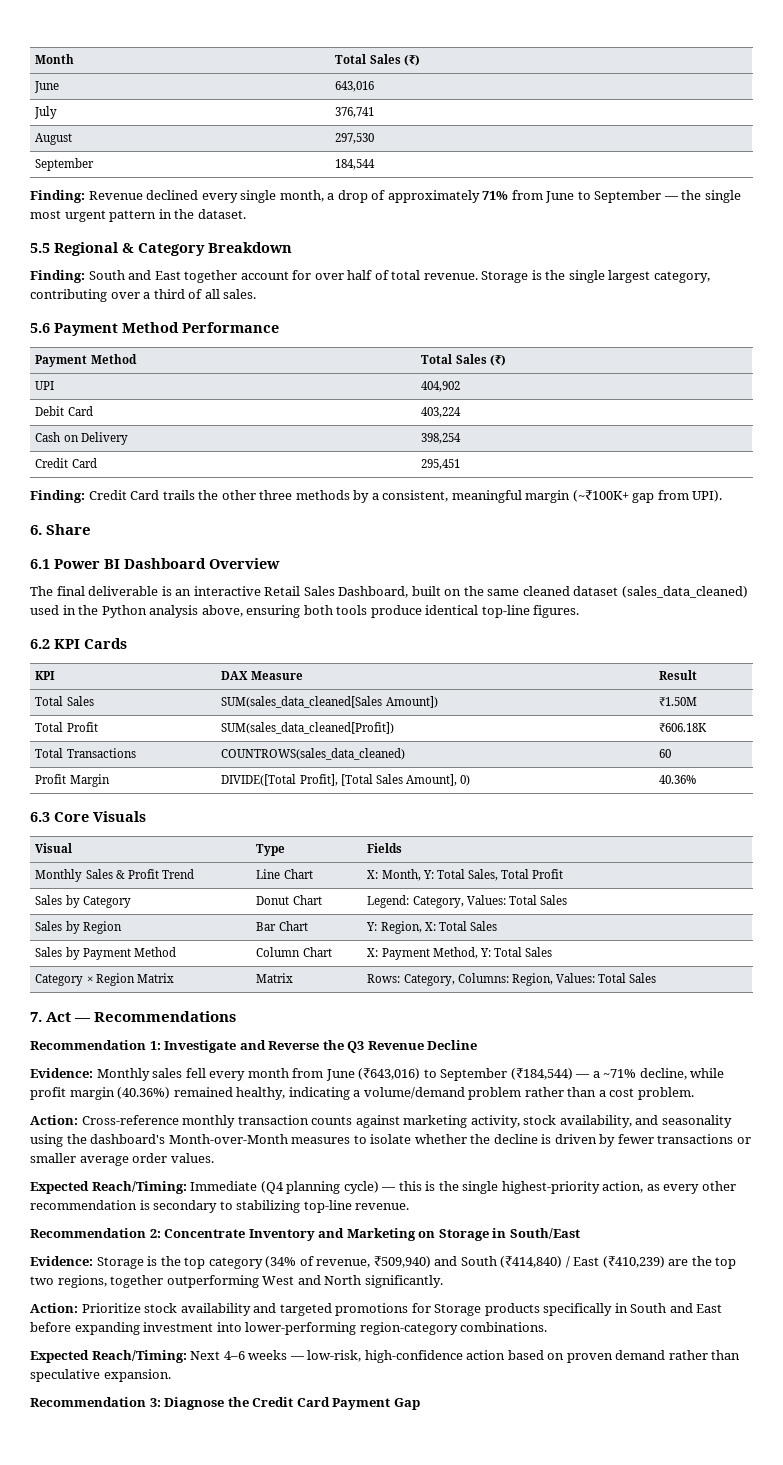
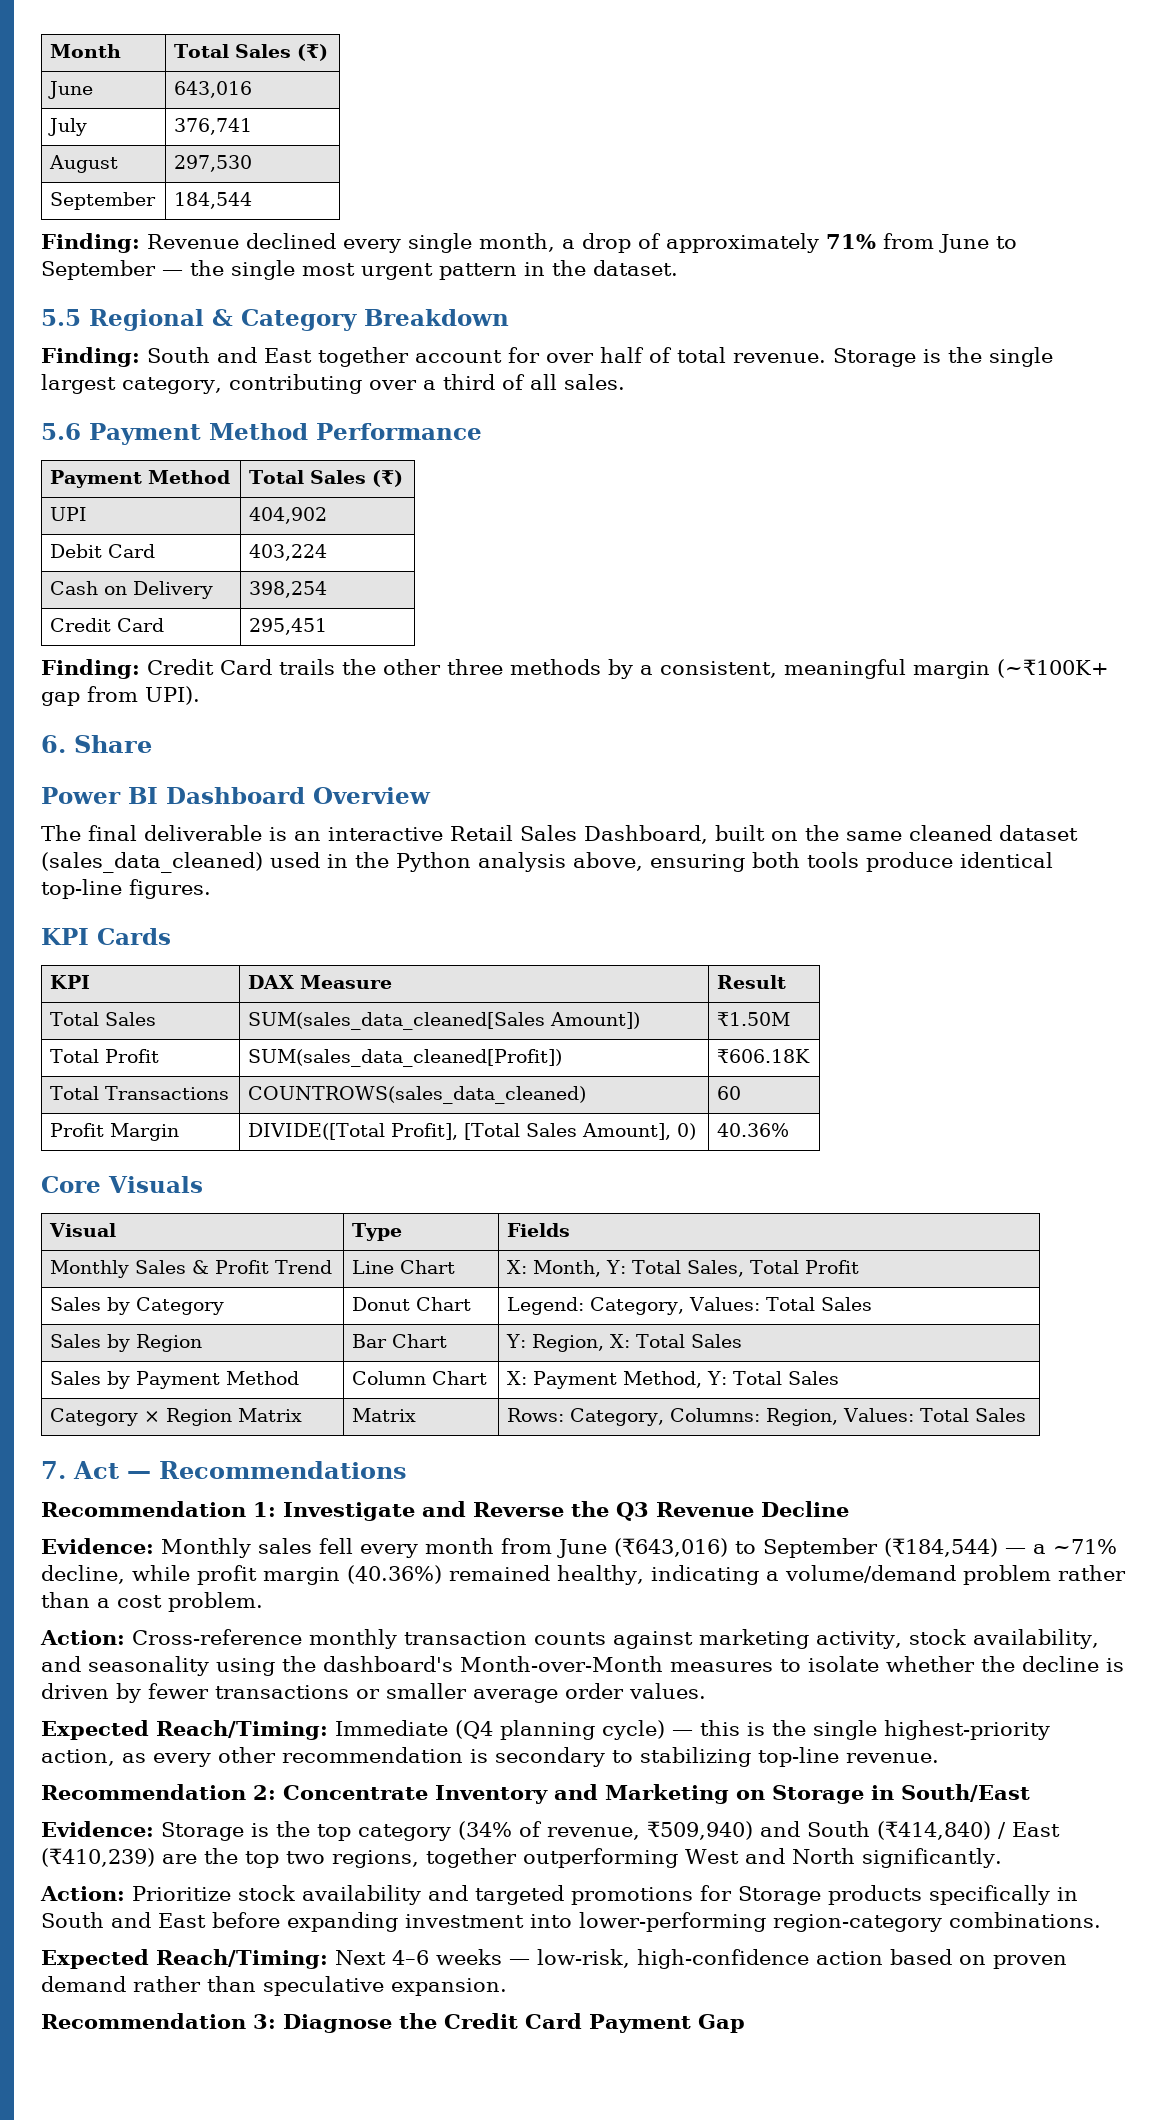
[30,559,50,569] 6.1 -> (152, 744) none
[30,639,50,649] 6.2 -> (211, 889) none
[30,812,50,822] 6.3 -> (790, 1130) none

